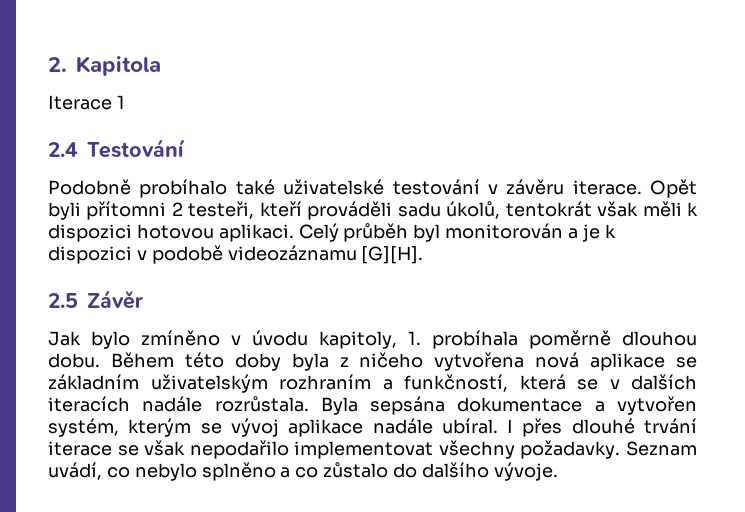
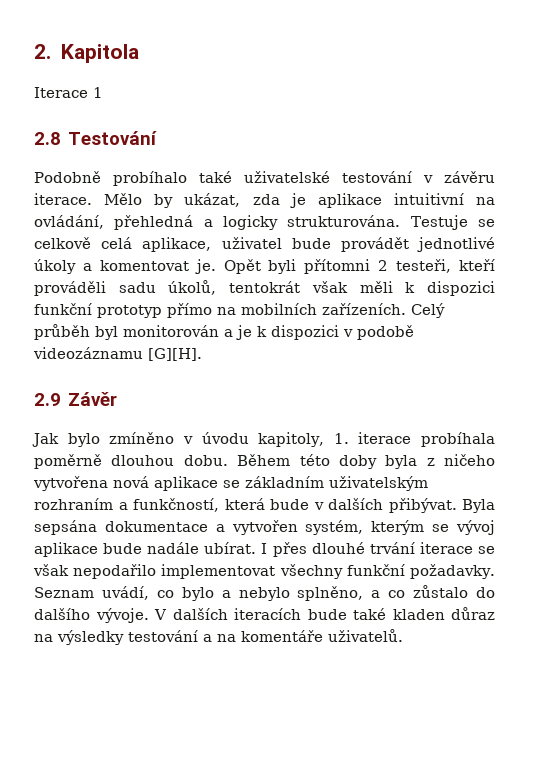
[48,142,78,157] 2.4 -> [34,132,61,145] 2.8
(642, 187) none -> [104,193,495,208] [34,215,495,230] [34,237,496,252] [34,259,216,274] Mělo by ukázat, zda je aplikace intuitivní na ovládání, přehledná a logicky strukturována. Testuje se celkově celá aplikace, uživatel bude provádět jednotlivé úkoly a komentovat je.
[136,224,294,242] hotovou aplikaci. -> [34,303,406,318] funkční prototyp přímo na mobilních zařízeních.
[48,293,78,308] 2.5 -> [34,393,61,406] 2.9
(421, 338) none -> [358,432,412,444] iterace
[577,379,598,390] se -> [270,499,309,510] bude
[48,396,309,412] iteracích nadále rozrůstala. -> [388,498,457,513] přibývat.
[372,418,498,434] nadále ubíral. -> [103,542,257,554] bude nadále ubírat.
(515, 449) none -> [346,564,405,576] funkční
[134,462,276,481] nebylo splněno -> [181,586,364,601] bylo a nebylo splněno,
(558, 471) none -> [154,607,495,620] [34,629,403,645] V dalších iteracích bude také kladen důraz na výsledky testování a na komentáře uživatelů.

